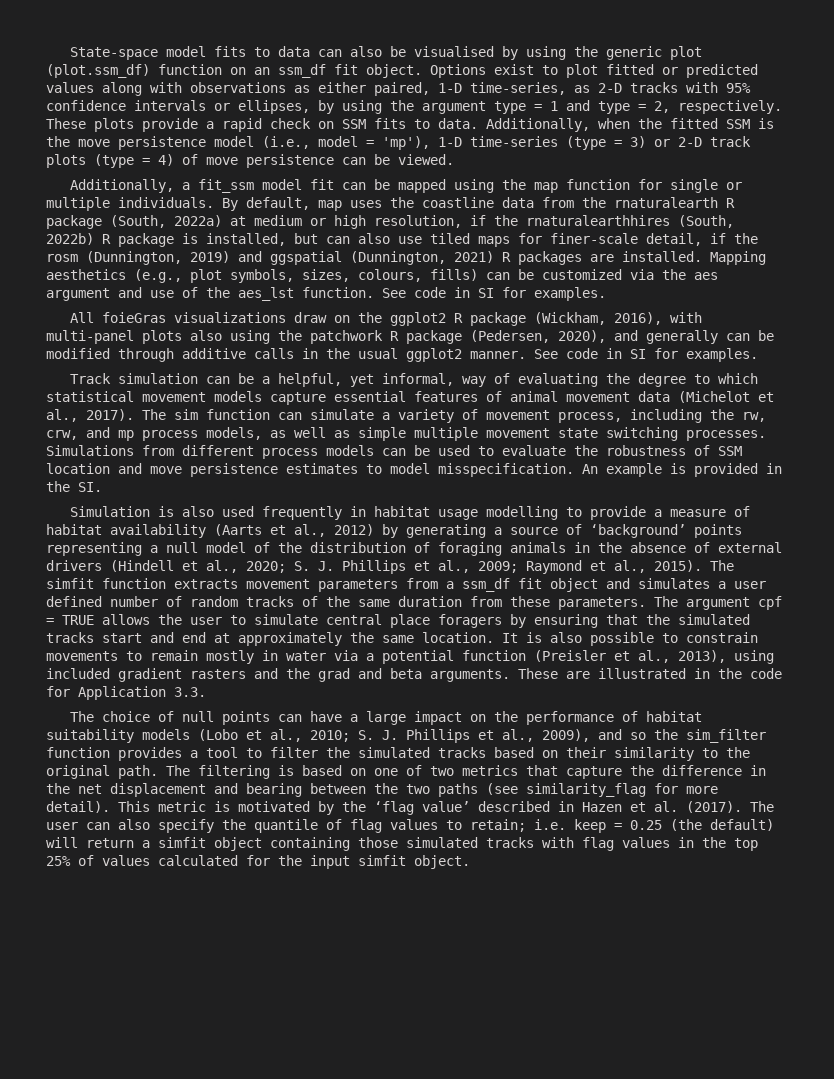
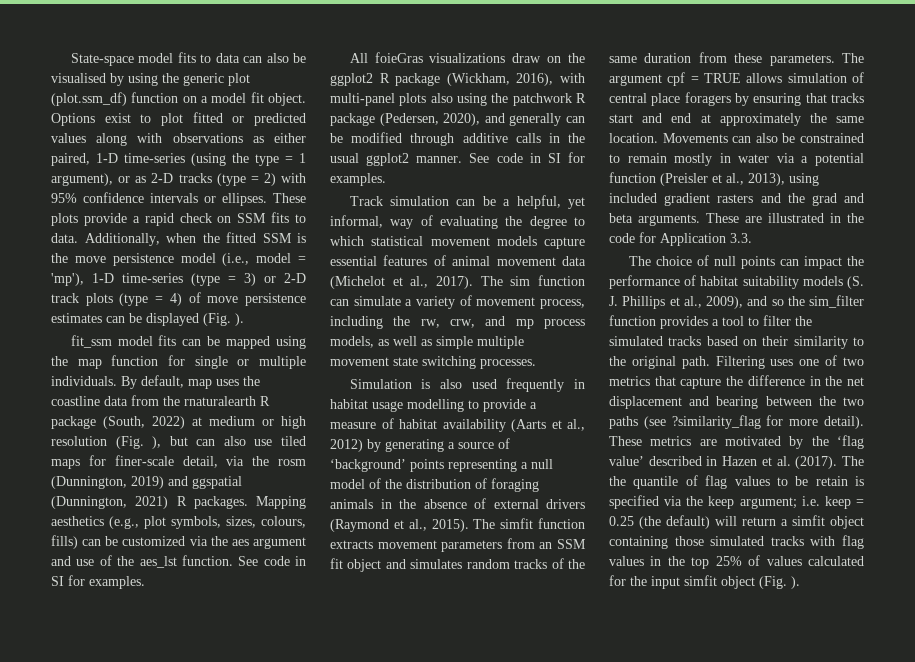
[254,64,326,78] an ssm_df -> [201,93,247,103] a model
[470,82,678,95] time-series, as 2-D tracks -> [124,153,306,166] [51,173,276,186] time-series (using the type = 1 argument), or as 2-D tracks (type = 2)
[238,100,782,114] ellipses, by using the argument type = 1 and type = 2, respectively. -> [222,193,267,206] ellipses.
[342,154,454,165] [70,179,191,193] can be viewed. // Additionally, a -> [51,313,244,326] estimates can be displayed (Fig. ). //
[310,179,335,190] fit -> [158,335,177,346] fits
[174,215,222,227] 2022a) -> [152,416,185,429] 2022)
[374,215,734,228] [46,233,286,247] resolution, if the rnaturalearthhires (South, 2022b) R package is installed, -> [51,436,162,449] resolution (Fig. ),
[710,233,726,244] if -> [226,456,245,466] via
[518,251,702,265] packages are installed. -> [193,496,248,509] packages.
[46,445,742,459] [46,463,782,477] [46,481,102,492] Simulations from different process models can be used to evaluate the robustness of SSM location and move persistence estimates to model misspecification. An example is provided in the SI. -> (536, 364) none
[110,560,582,574] (Hindell et al., 2020; S. J. Phillips et al., 2009; Raymond -> [330,519,389,532] (Raymond
[446,578,510,592] a ssm_df -> [539,539,586,549] an SSM
[718,581,766,589] [46,596,182,607] a user defined number of -> (463, 564) none
[158,614,318,625] the user to simulate -> [787,72,864,83] simulation of
[646,614,750,625] the simulated -> (827, 98) none
[502,632,758,646] [46,651,118,661] It is also possible to constrain movements -> [662,133,864,143] Movements can also be constrained
[310,711,487,725] have a large impact on -> [803,256,842,269] impact
[198,729,374,742] (Lobo et al., 2010; S. -> [847,276,864,289] (S.
[166,765,366,779] The filtering is based on -> [715,356,794,369] Filtering uses
[526,783,646,797] similarity_flag -> [671,415,761,429] ?similarity_flag
[118,801,230,812] This metric is -> [609,436,717,446] These metrics are
[46,819,214,833] user can also specify -> (864, 461) none
[470,819,526,832] retain; -> [795,476,864,486] [609,495,797,509] be retain is specified via the keep argument;
[414,855,470,869] object. -> [721,576,800,589] object (Fig. ).

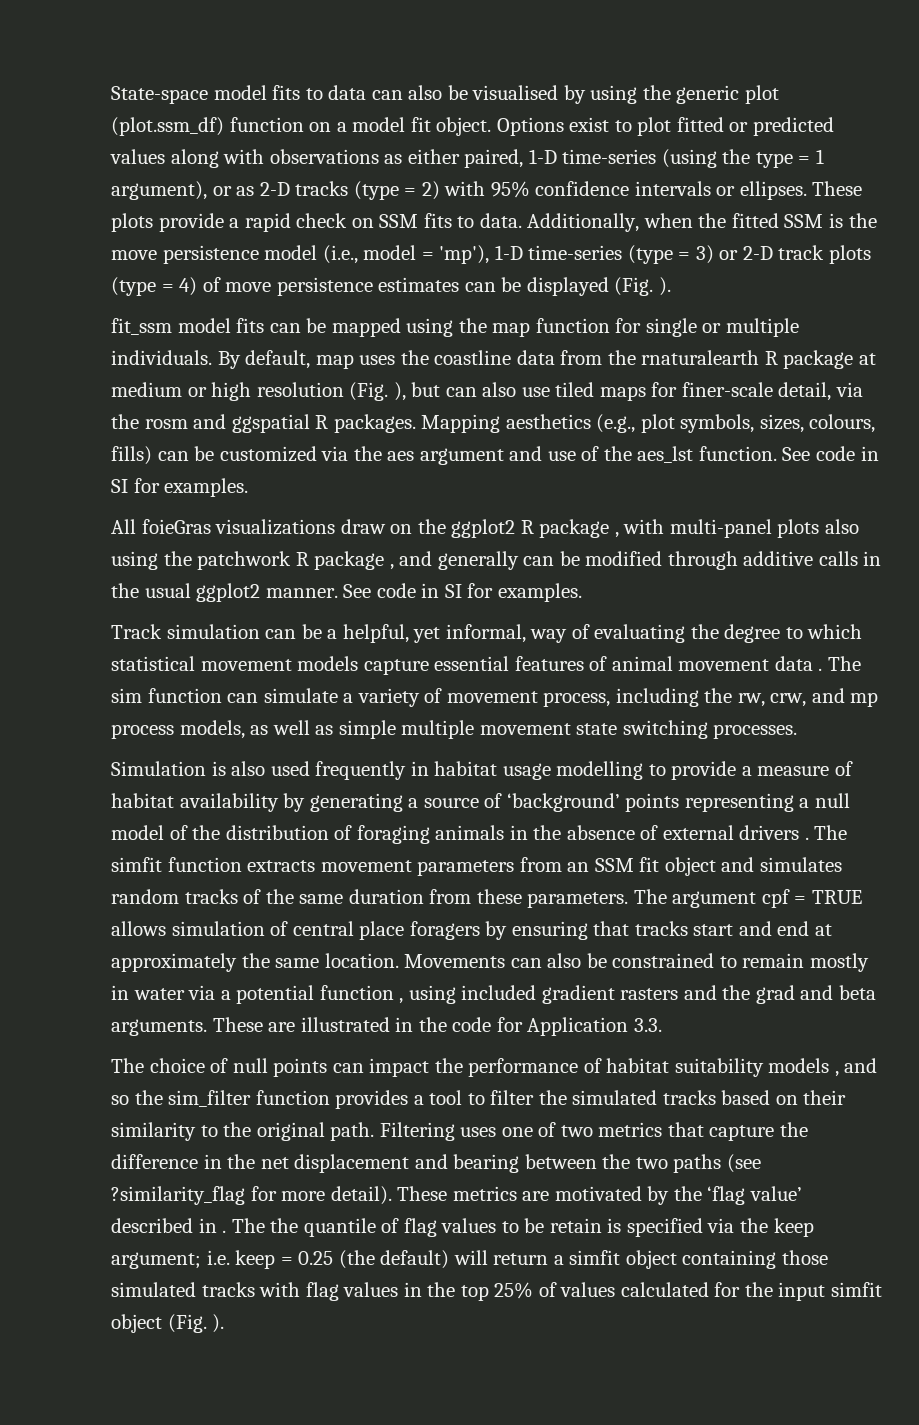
[103,416,185,429] (South, 2022) -> (854, 359) none
[51,476,242,489] [51,496,169,509] (Dunnington, 2019) and ggspatial (Dunnington, 2021) -> [193,414,310,433] and ggspatial
[446,73,554,86] (Wickham, 2016), -> [614,532,619,538] ,
[379,113,481,126] (Pedersen, 2020), -> [389,564,394,570] ,
[330,276,473,289] (Michelot et al., 2017). -> [818,668,823,671] .
[511,419,585,432] [330,439,363,452] (Aarts et al., 2012) -> (279, 802) none
[330,519,469,532] (Raymond et al., 2015). -> [804,837,809,840] .
[660,173,785,186] (Preisler et al., 2013), -> [399,998,404,1004] ,
[847,276,864,289] [609,296,743,309] (S. J. Phillips et al., 2009), -> [834,1071,839,1077] ,
[722,456,838,469] Hazen et al. (2017). -> [222,1230,227,1233] .

